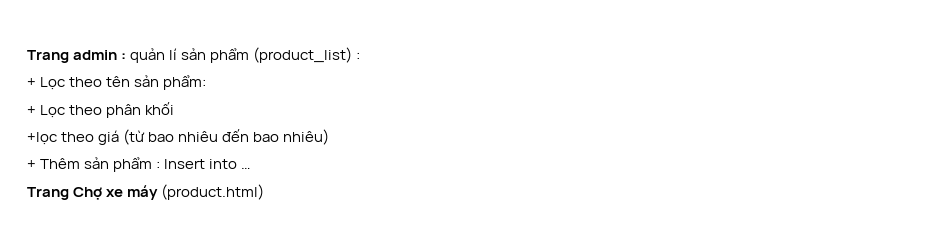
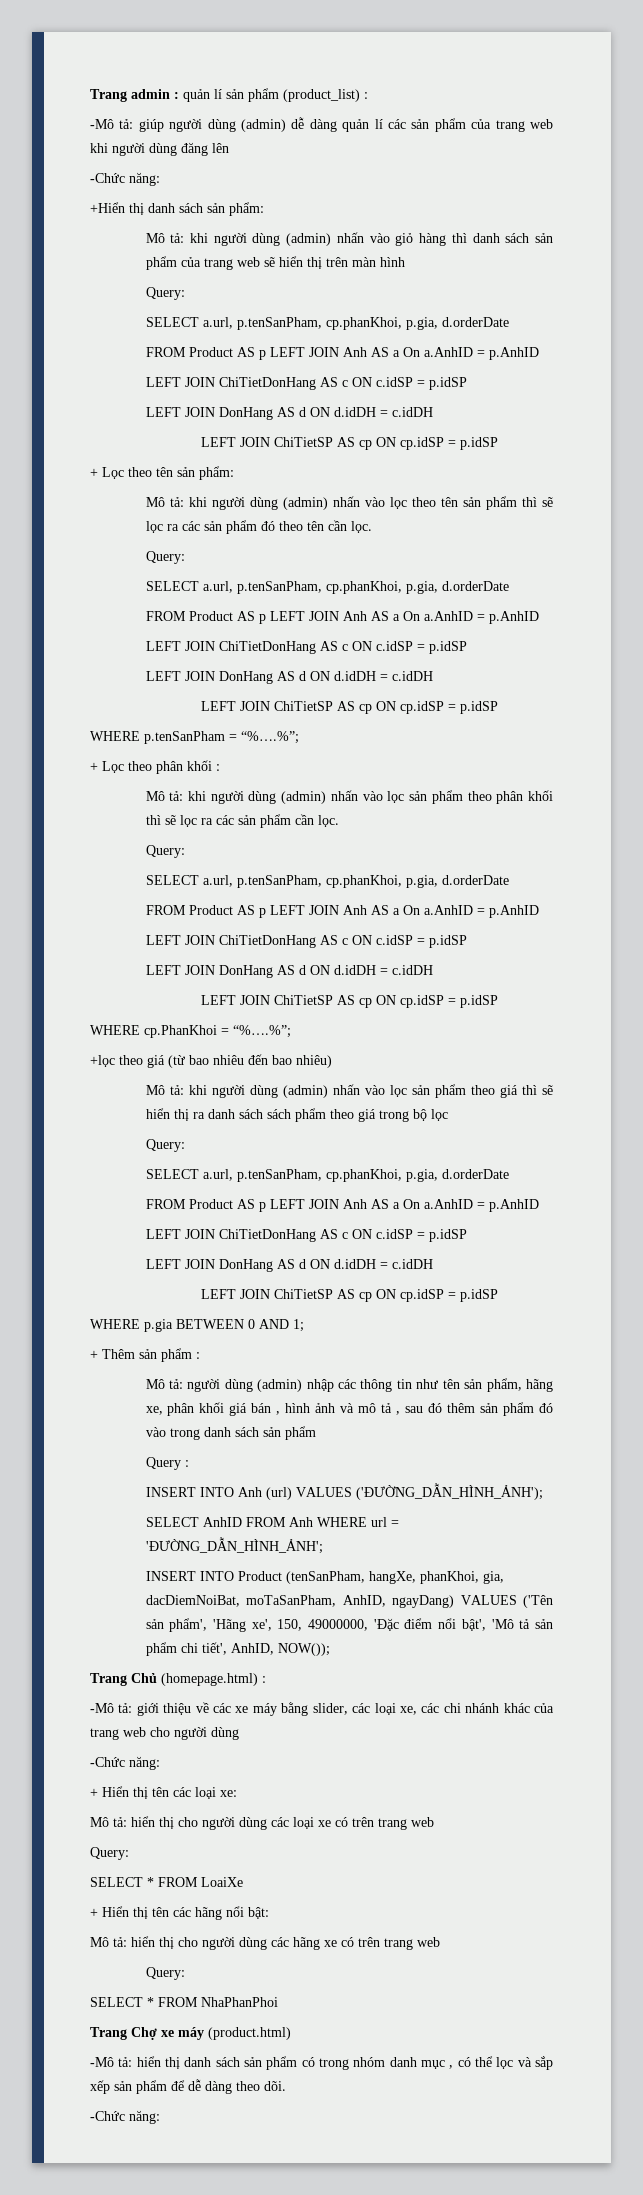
(361, 56) none -> [90,117,553,132] [90,142,229,156] [90,172,160,186] [90,202,264,216] [145,232,553,246] [145,256,405,270] [145,287,185,300] [145,317,509,330] [145,347,539,360] [145,377,467,390] [145,407,433,420] [201,437,499,450] // -Mô tả: giúp người dùng (admin) dễ dàng quản lí các sản phẩm của trang web khi người dùng đăng lên // -Chức năng: // +Hiển thị danh sách sản phẩm: // Mô tả: khi người dùng (admin) nhấn vào giỏ hàng thì danh sách sản phẩm của trang web sẽ hiển thị trên màn hình // Query: // SELECT a.url, p.tenSanPham, cp.phanKhoi, p.gia, d.orderDate // FROM Product AS p LEFT JOIN Anh AS a On a.AnhID = p.AnhID // LEFT JOIN ChiTietDonHang AS c ON c.idSP = p.idSP // LEFT JOIN DonHang AS d ON d.idDH = c.idDH // LEFT JOIN ChiTietSP AS cp ON cp.idSP = p.idSP
(207, 82) none -> [145,496,553,510] [145,520,372,534] [145,551,185,564] [145,581,509,594] [145,611,539,624] [145,641,467,654] [145,671,433,684] [201,701,499,714] [90,731,299,744] // Mô tả: khi người dùng (admin) nhấn vào lọc theo tên sản phẩm thì sẽ lọc ra các sản phẩm đó theo tên cần lọc. // Query: // SELECT a.url, p.tenSanPham, cp.phanKhoi, p.gia, d.orderDate // FROM Product AS p LEFT JOIN Anh AS a On a.AnhID = p.AnhID // LEFT JOIN ChiTietDonHang AS c ON c.idSP = p.idSP // LEFT JOIN DonHang AS d ON d.idDH = c.idDH // LEFT JOIN ChiTietSP AS cp ON cp.idSP = p.idSP // WHERE p.tenSanPham = “%….%”;
(175, 108) none -> [216,764,220,771] [145,790,553,804] [145,814,339,828] [145,845,185,858] [145,875,509,888] [145,905,539,918] [145,935,467,948] [145,965,433,978] [201,995,499,1008] [90,1025,291,1038] : // Mô tả: khi người dùng (admin) nhấn vào lọc sản phẩm theo phân khối thì sẽ lọc ra các sản phẩm cần lọc. // Query: // SELECT a.url, p.tenSanPham, cp.phanKhoi, p.gia, d.orderDate // FROM Product AS p LEFT JOIN Anh AS a On a.AnhID = p.AnhID // LEFT JOIN ChiTietDonHang AS c ON c.idSP = p.idSP // LEFT JOIN DonHang AS d ON d.idDH = c.idDH // LEFT JOIN ChiTietSP AS cp ON cp.idSP = p.idSP // WHERE cp.PhanKhoi = “%….%”;
(330, 137) none -> [145,1084,553,1098] [145,1108,448,1122] [145,1139,185,1152] [145,1169,509,1182] [145,1199,539,1212] [145,1229,467,1242] [145,1259,433,1272] [201,1289,499,1302] [90,1319,304,1332] // Mô tả: khi người dùng (admin) nhấn vào lọc sản phẩm theo giá thì sẽ hiển thị ra danh sách sách phẩm theo giá trong bộ lọc // Query: // SELECT a.url, p.tenSanPham, cp.phanKhoi, p.gia, d.orderDate // FROM Product AS p LEFT JOIN Anh AS a On a.AnhID = p.AnhID // LEFT JOIN ChiTietDonHang AS c ON c.idSP = p.idSP // LEFT JOIN DonHang AS d ON d.idDH = c.idDH // LEFT JOIN ChiTietSP AS cp ON cp.idSP = p.idSP // WHERE p.gia BETWEEN 0 AND 1;
[164,159,251,169] Insert into … -> [145,1378,553,1392] [145,1402,553,1416] [145,1426,316,1440] [145,1457,189,1470] [145,1483,543,1500] [145,1517,399,1527] [145,1537,323,1554] [145,1571,504,1584] [145,1595,553,1608] [145,1618,553,1632] [145,1642,330,1656] [90,1673,266,1686] [90,1702,555,1716] [90,1727,239,1740] [90,1756,160,1770] [90,1786,237,1799] [90,1816,434,1830] [90,1847,129,1860] [90,1877,243,1887] [90,1906,269,1920] [90,1936,440,1950] [145,1967,185,1980] [90,1997,278,2007] // Mô tả: người dùng (admin) nhập các thông tin như tên sản phẩm, hãng xe, phân khối giá bán , hình ảnh và mô tả , sau đó thêm sản phẩm đó vào trong danh sách sản phẩm // Query : // INSERT INTO Anh (url) VALUES ('ĐƯỜNG_DẪN_HÌNH_ẢNH'); // SELECT AnhID FROM Anh WHERE url = 'ĐƯỜNG_DẪN_HÌNH_ẢNH'; // INSERT INTO Product (tenSanPham, hangXe, phanKhoi, gia, dacDiemNoiBat, moTaSanPham, AnhID, ngayDang) VALUES ('Tên sản phẩm', 'Hãng xe', 150, 49000000, 'Đặc điểm nổi bật', 'Mô tả sản phẩm chi tiết', AnhID, NOW()); // Trang Chủ (homepage.html) : // -Mô tả: giới thiệu về các xe máy bằng slider, các loại xe, các chi nhánh khác của trang web cho người dùng // -Chức năng: // + Hiển thị tên các loại xe: // Mô tả: hiển thị cho người dùng các loại xe có trên trang web // Query: // SELECT * FROM LoaiXe // + Hiển thị tên các hãng nổi bật: // Mô tả: hiển thị cho người dùng các hãng xe có trên trang web // Query: // SELECT * FROM NhaPhanPhoi
(265, 192) none -> [90,2056,553,2070] [90,2079,286,2094] [90,2110,160,2124] // -Mô tả: hiển thị danh sách sản phẩm có trong nhóm danh mục , có thể lọc và sắp xếp sản phẩm để dễ dàng theo dõi. // -Chức năng:

